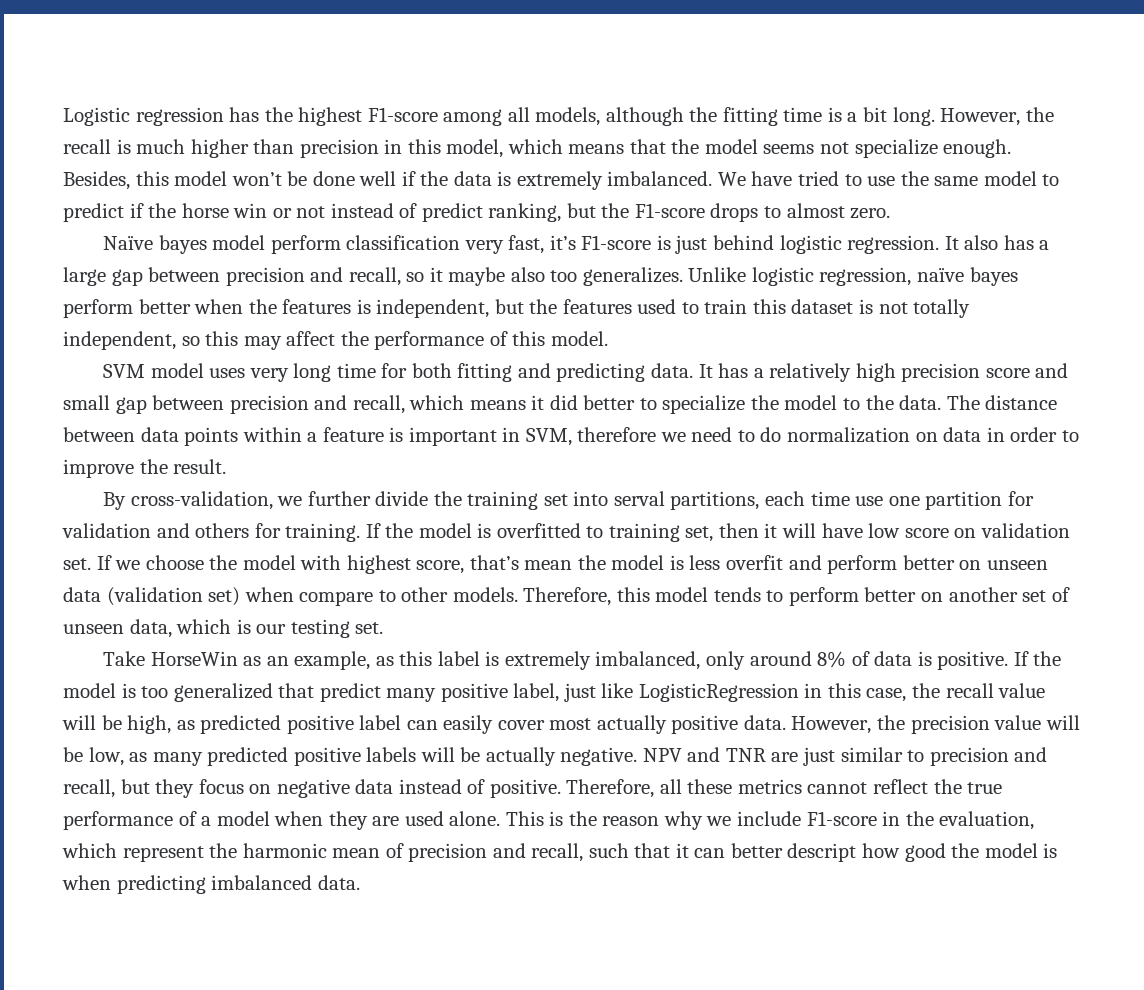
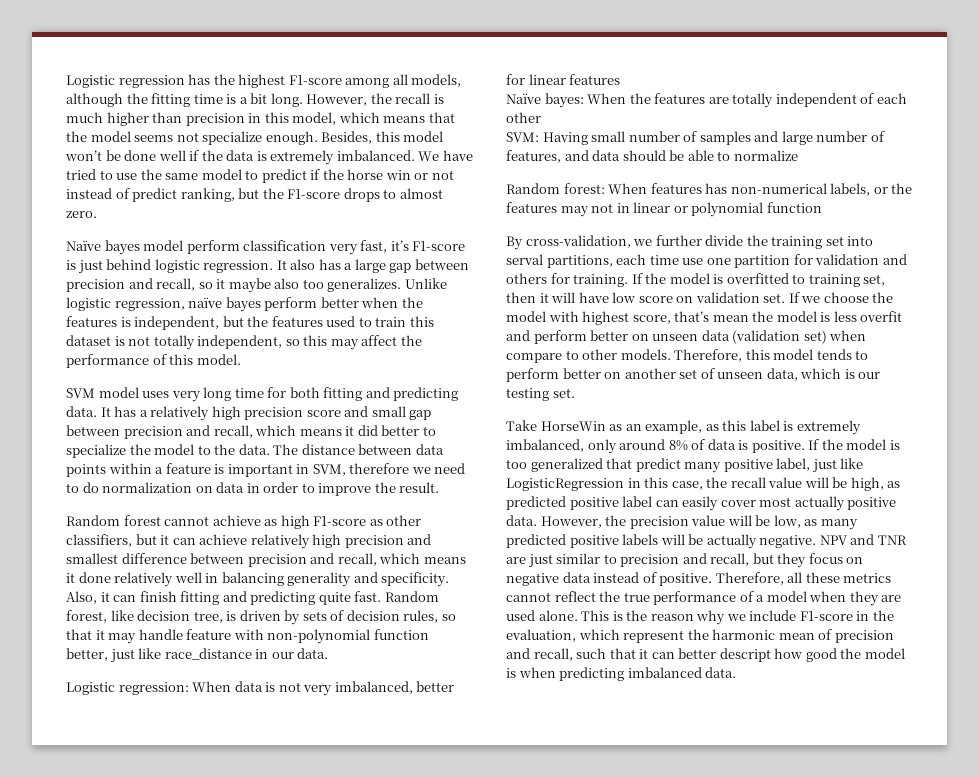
(227, 466) none -> [66,515,422,529] [66,534,432,549] [66,553,466,567] [66,572,450,587] [66,591,439,605] [66,610,456,625] [66,629,429,644] [66,648,329,663] [66,681,455,696] [506,74,621,85] [506,93,907,108] [506,112,541,123] [506,131,885,145] [506,150,798,163] [506,183,913,196] [506,202,822,217] // Random forest cannot achieve as high F1-score as other classifiers, but it can achieve relatively high precision and smallest difference between precision and recall, which means it done relatively well in balancing generality and specificity. Also, it can finish fitting and predicting quite fast. Random forest, like decision tree, is driven by sets of decision rules, so that it may handle feature with non-polynomial function better, just like race_distance in our data. // Logistic regression: When data is not very imbalanced, better for linear features // Naïve bayes: When the features are totally independent of each other // SVM: Having small number of samples and large number of features, and data should be able to normalize // Random forest: When features has non-numerical labels, or the features may not in linear or polynomial function

